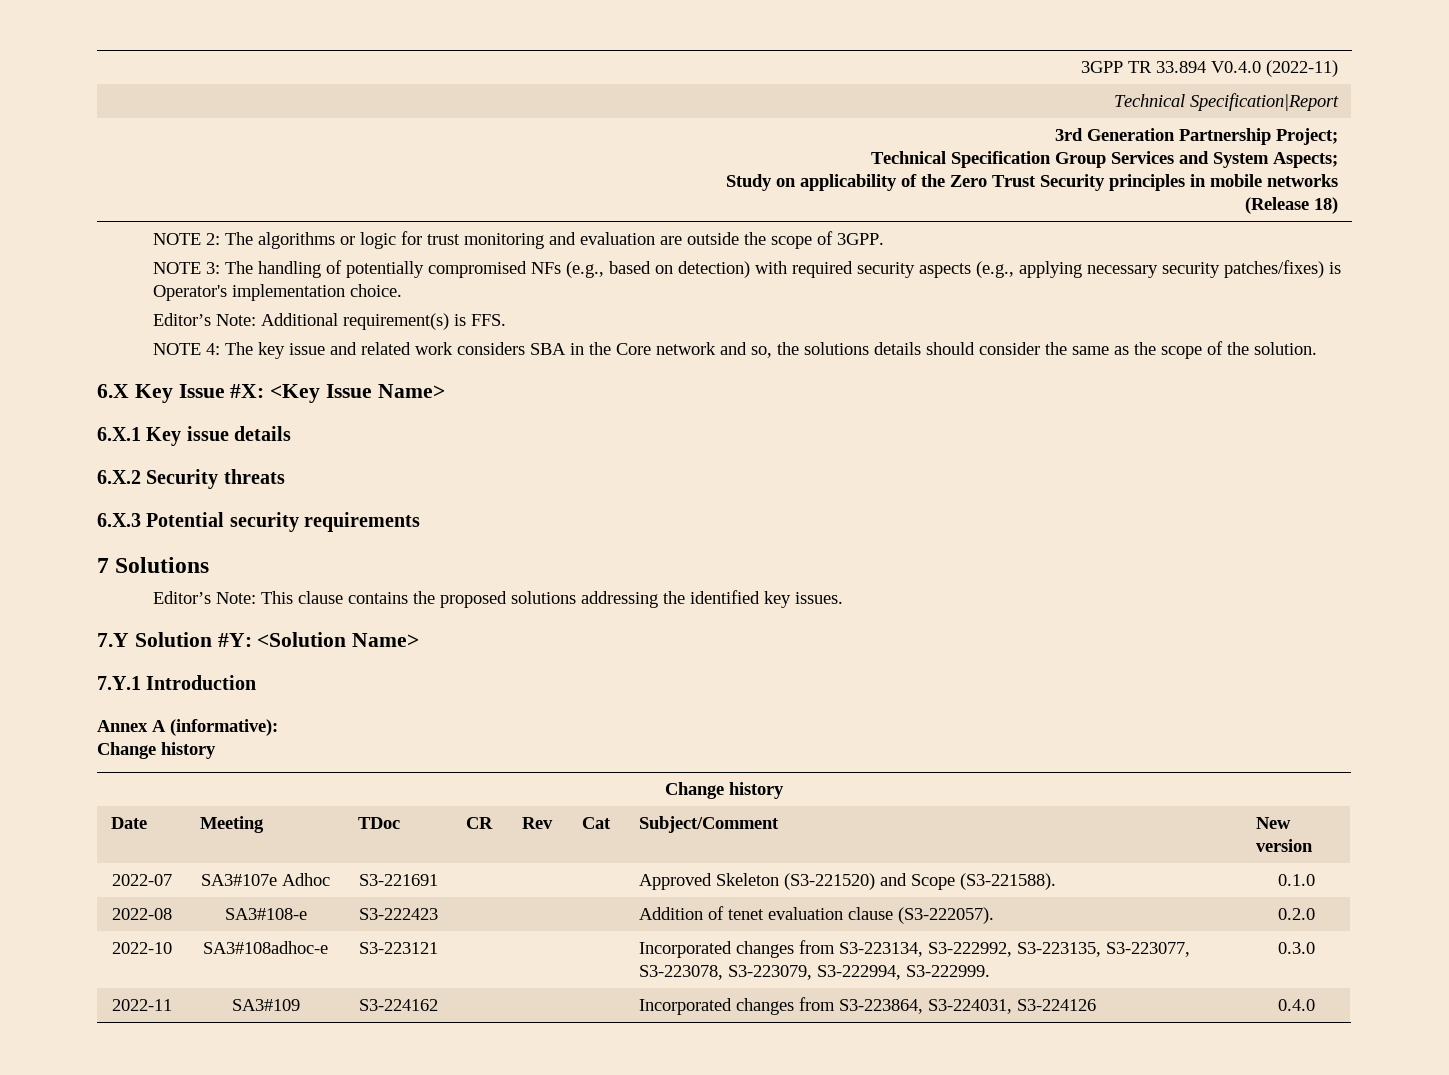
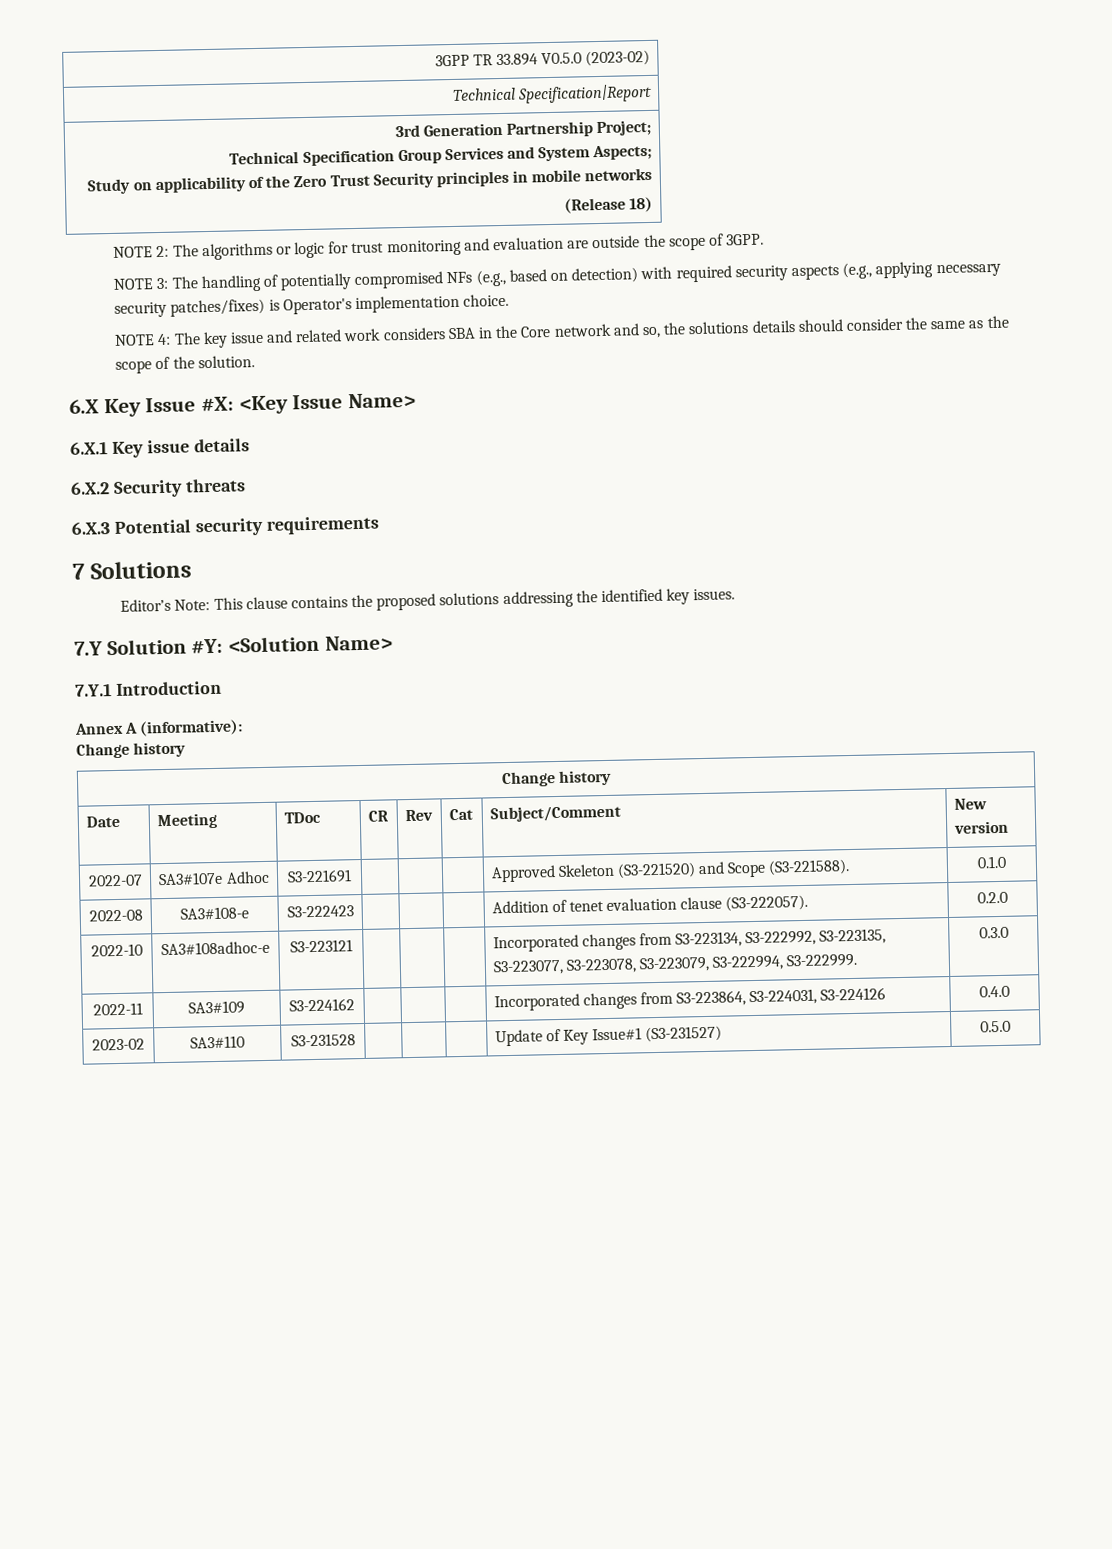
[1210,60,1338,77] V0.4.0 (2022-11) -> [541,49,651,67] V0.5.0 (2023-02)
[152,313,506,330] // Editor’s Note: Additional requirement(s) is FFS. -> (510, 300) none
(1315, 1005) none -> [92,1038,145,1051] [190,1035,245,1049] [290,1033,356,1047] [494,1025,723,1047] [980,1020,1011,1033] // 2023-02 | SA3#110 | S3-231528 | | | | Update of Key Issue#1 (S3-231527) | 0.5.0

